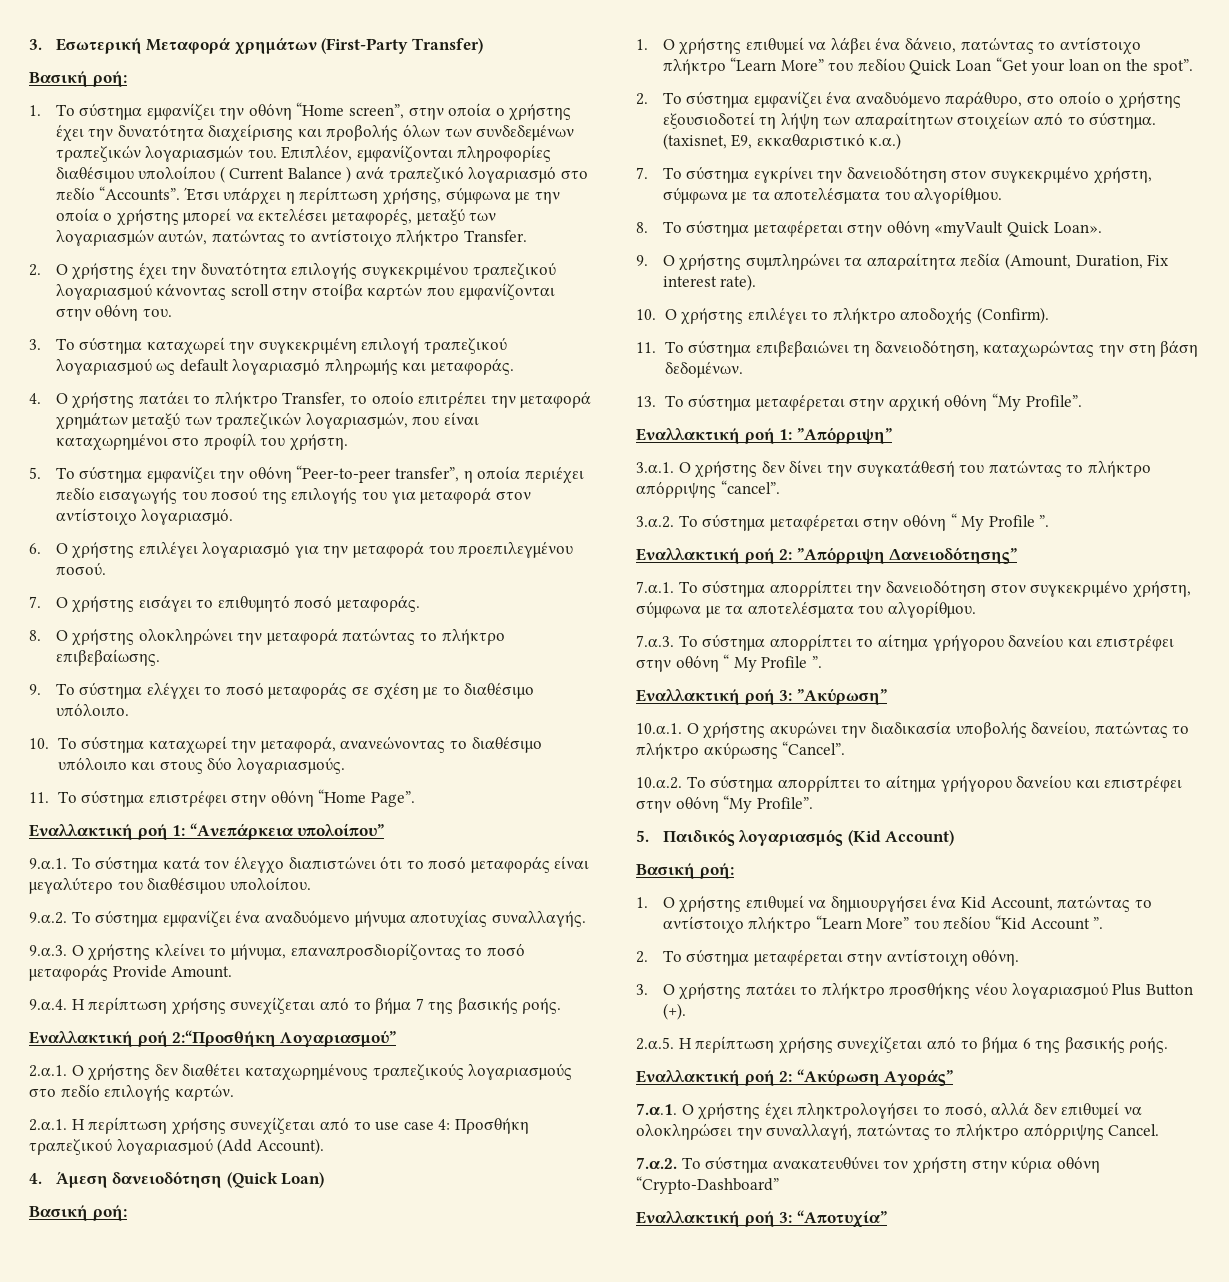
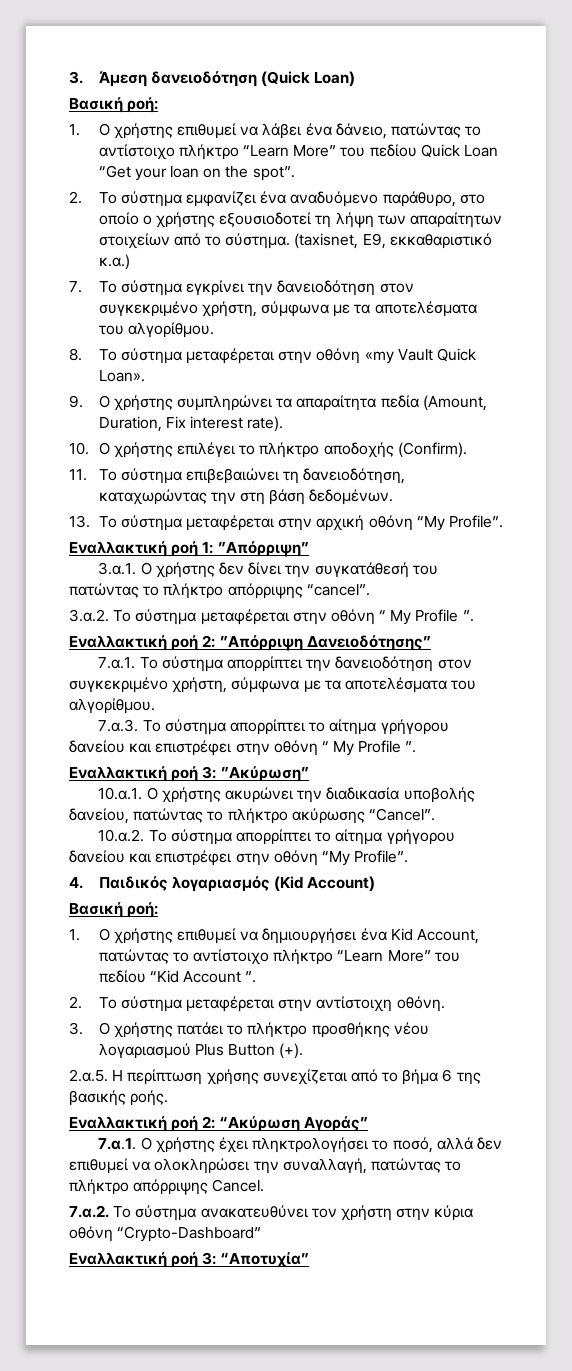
[29,37,483,55] [29,71,127,87] [29,102,572,121] [55,124,575,142] [55,145,552,162] [55,166,588,183] [55,186,560,205] [55,208,497,226] [55,229,528,247] [29,262,556,280] [55,283,555,300] [55,304,172,321] [29,337,508,355] [55,358,515,375] [29,391,592,409] [55,412,480,430] [55,433,348,451] [29,465,584,484] [55,487,531,504] [55,508,234,526] [29,541,574,559] [55,562,106,575] [29,595,421,613] [29,628,505,646] [55,649,160,666] [29,682,535,700] [55,703,129,717] [29,736,542,754] [57,757,345,774] [29,789,416,807] [29,823,385,840] [29,856,590,874] [29,877,311,894] [29,910,586,928] [29,943,525,961] [29,964,233,981] [29,997,562,1015] [29,1030,396,1047] [29,1063,573,1081] [29,1084,234,1101] [29,1117,529,1135] [29,1138,324,1155] [29,1173,42,1184] 3. Εσωτερική Μεταφορά χρημάτων (First-Party Transfer) // Βασική ροή: // 1. Το σύστημα εμφανίζει την οθόνη “Home screen”, στην οποία ο χρήστης έχει την δυνατότητα διαχείρισης και προβολής όλων των συνδεδεμένων τραπεζικών λογαριασμών του. Επιπλέον, εμφανίζονται πληροφορίες διαθέσιμου υπολοίπου ( Current Balance ) ανά τραπεζικό λογαριασμό στο πεδίο “Accounts”. Έτσι υπάρχει η περίπτωση χρήσης, σύμφωνα με την οποία ο χρήστης μπορεί να εκτελέσει μεταφορές, μεταξύ των λογαριασμών αυτών, πατώντας το αντίστοιχο πλήκτρο Transfer. // 2. Ο χρήστης έχει την δυνατότητα επιλογής συγκεκριμένου τραπεζικού λογαριασμού κάνοντας scroll στην στοίβα καρτών που εμφανίζονται στην οθόνη του. // 3. Το σύστημα καταχωρεί την συγκεκριμένη επιλογή τραπεζικού λογαριασμού ως default λογαριασμό πληρωμής και μεταφοράς. // 4. Ο χρήστης πατάει το πλήκτρο Transfer, το οποίο επιτρέπει την μεταφορά χρημάτων μεταξύ των τραπεζικών λογαριασμών, που είναι καταχωρημένοι στο προφίλ του χρήστη. // 5. Το σύστημα εμφανίζει την οθόνη “Peer-to-peer transfer”, η οποία περιέχει πεδίο εισαγωγής του ποσού της επιλογής του για μεταφορά στον αντίστοιχο λογαριασμό. // 6. Ο χρήστης επιλέγει λογαριασμό για την μεταφορά του προεπιλεγμένου ποσού. // 7. Ο χρήστης εισάγει το επιθυμητό ποσό μεταφοράς. // 8. Ο χρήστης ολοκληρώνει την μεταφορά πατώντας το πλήκτρο επιβεβαίωσης. // 9. Το σύστημα ελέγχει το ποσό μεταφοράς σε σχέση με το διαθέσιμο υπόλοιπο. // 10. Το σύστημα καταχωρεί την μεταφορά, ανανεώνοντας το διαθέσιμο υπόλοιπο και στους δύο λογαριασμούς. // 11. Το σύστημα επιστρέφει στην οθόνη “Home Page”. // Εναλλακτική ροή 1: “Ανεπάρκεια υπολοίπου” // 9.α.1. Το σύστημα κατά τον έλεγχο διαπιστώνει ότι το ποσό μεταφοράς είναι μεγαλύτερο του διαθέσιμου υπολοίπου. // 9.α.2. Το σύστημα εμφανίζει ένα αναδυόμενο μήνυμα αποτυχίας συναλλαγής. // 9.α.3. Ο χρήστης κλείνει το μήνυμα, επαναπροσδιορίζοντας το ποσό μεταφοράς Provide Amount. // 9.α.4. Η περίπτωση χρήσης συνεχίζεται από το βήμα 7 της βασικής ροής. // Εναλλακτική ροή 2:“Προσθήκη Λογαριασμού” // 2.α.1. Ο χρήστης δεν διαθέτει καταχωρημένους τραπεζικούς λογαριασμούς στο πεδίο επιλογής καρτών. // 2.α.1. Η περίπτωση χρήσης συνεχίζεται από το use case 4: Προσθήκη τραπεζικού λογαριασμού (Add Account). // 4. -> [69,71,83,84] 3.
[934,221,1004,237] «myVault -> [364,349,433,364] «my Vault
[636,830,649,842] 5. -> [69,877,83,889] 4.

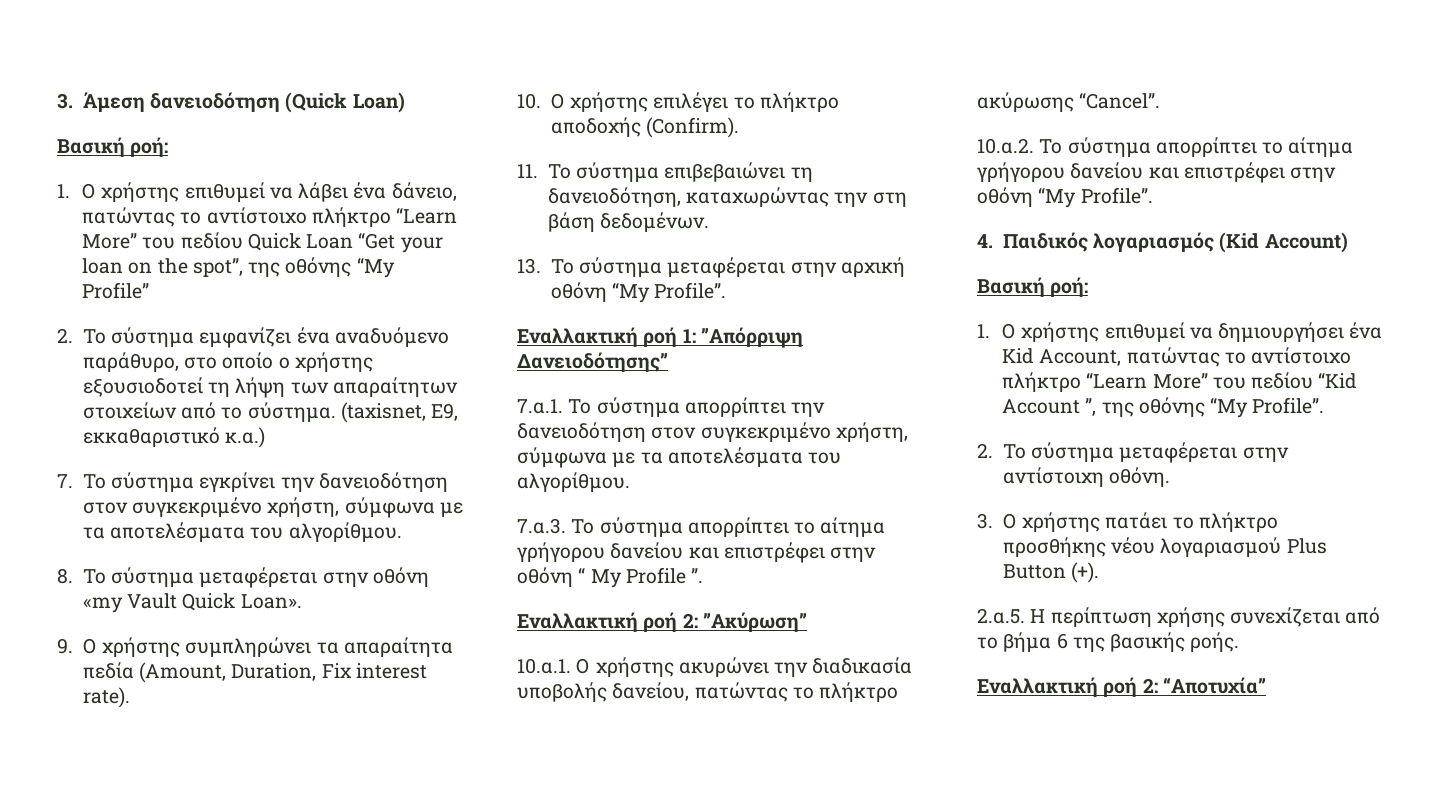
[252,166,295,181] spot”. -> [192,257,395,278] [82,282,150,299] spot”, της οθόνης “My Profile”
[217,541,309,557] [98,562,438,578] [69,583,370,599] [69,609,474,625] [69,635,216,651] ”Απόρριψη” // 3.α.1. Ο χρήστης δεν δίνει την συγκατάθεσή του πατώντας το πλήκτρο απόρριψης “cancel”. // 3.α.2. Το σύστημα μεταφέρεται στην οθόνη “ My Profile ”. // Εναλλακτική ροή 2: -> (696, 336) none
[202,766,217,779] 3: -> [682,613,698,628] 2:
[245,971,257,983] ”. -> [1085,397,1325,418] ”, της οθόνης “My Profile”.
[219,1116,368,1132] [98,1137,502,1153] [69,1158,462,1174] [69,1179,265,1195] [69,1205,474,1221] [69,1226,262,1242] [69,1252,217,1268] “Ακύρωση Αγοράς” // 7.α.1. Ο χρήστης έχει πληκτρολογήσει το ποσό, αλλά δεν επιθυμεί να ολοκληρώσει την συναλλαγή, πατώντας το πλήκτρο απόρριψης Cancel. // 7.α.2. Το σύστημα ανακατευθύνει τον χρήστη στην κύρια οθόνη “Crypto-Dashboard” // Εναλλακτική ροή 3: -> (1158, 685) none

